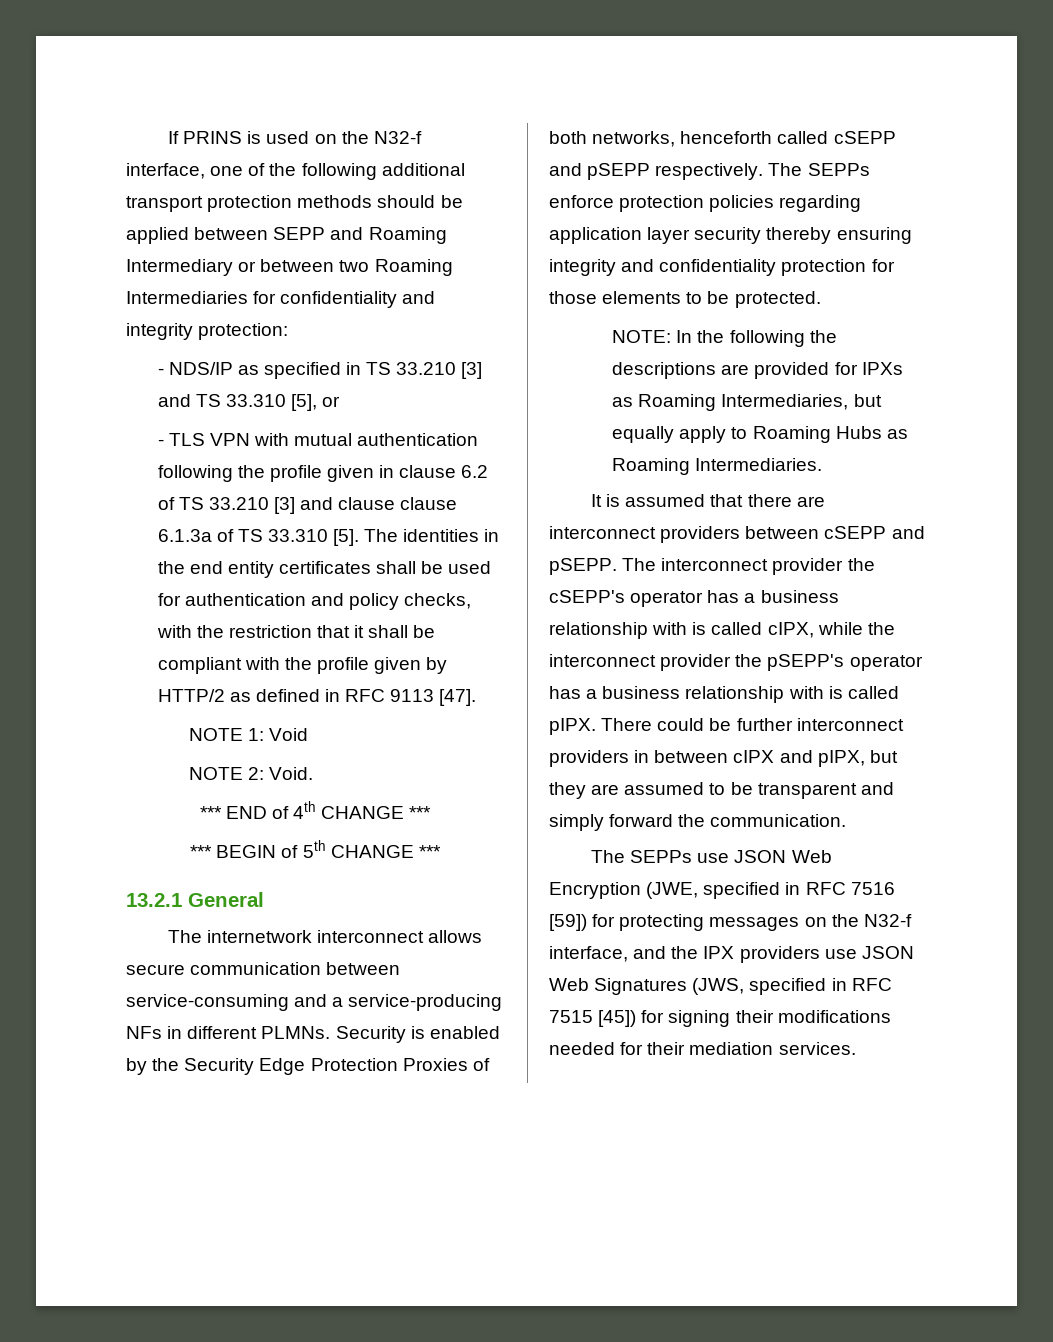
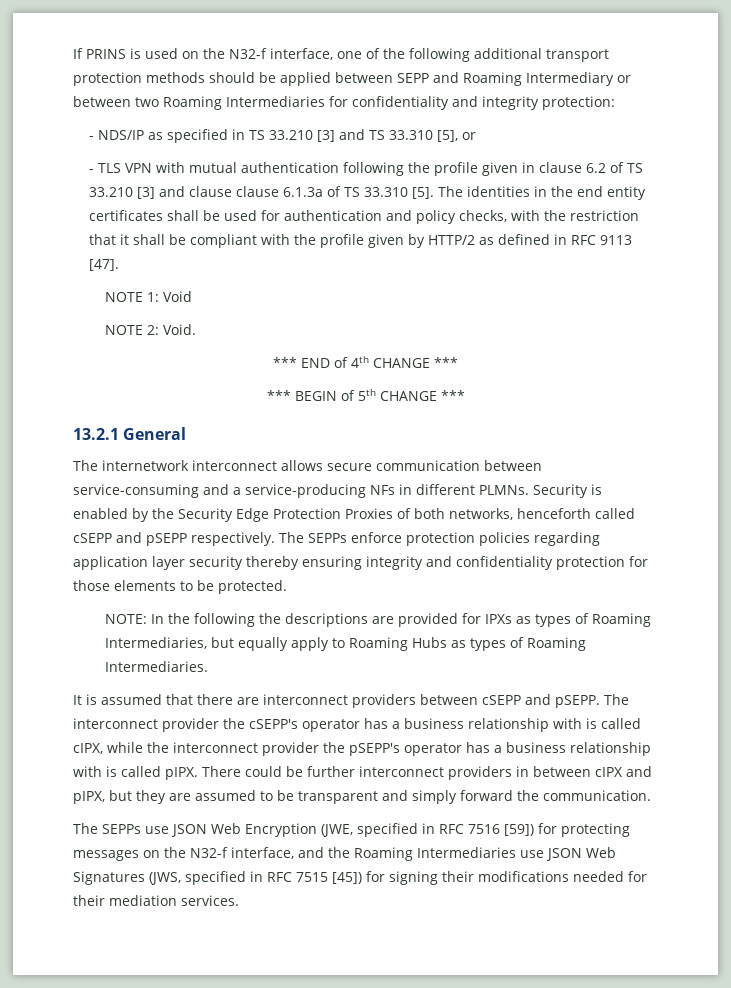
(634, 402) none -> [535,613,590,627] types of
(908, 434) none -> [470,637,525,651] types of
[703,946,820,963] IPX providers -> [354,847,516,861] Roaming Intermediaries

